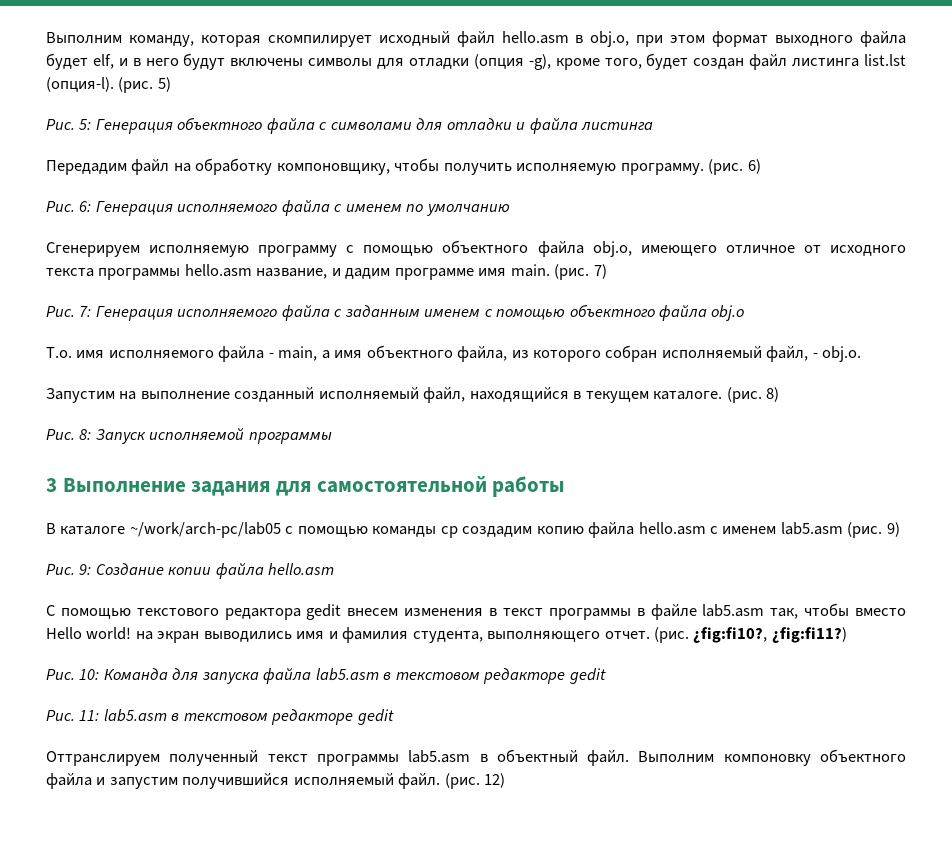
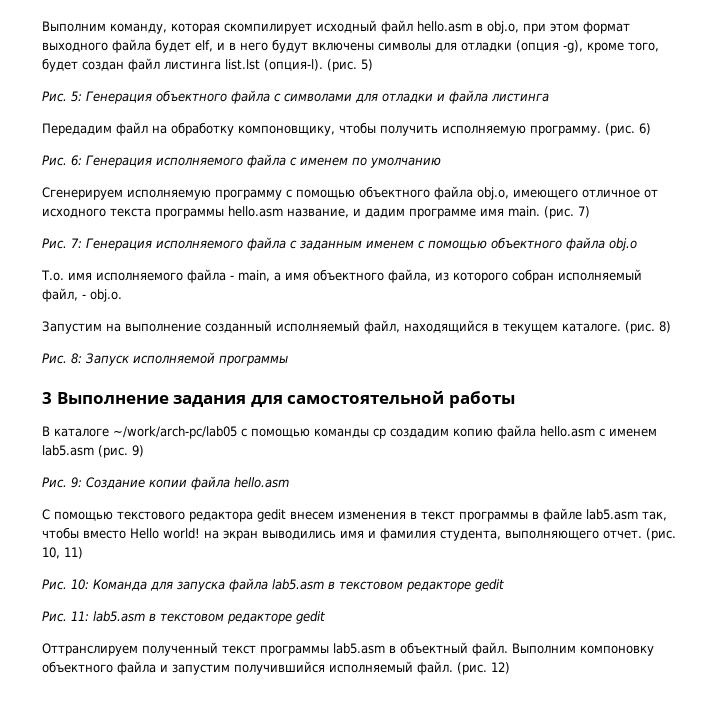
[693,627,847,643] ¿fig:fi10?, ¿fig:fi11?) -> [42,547,83,559] 10, 11)

